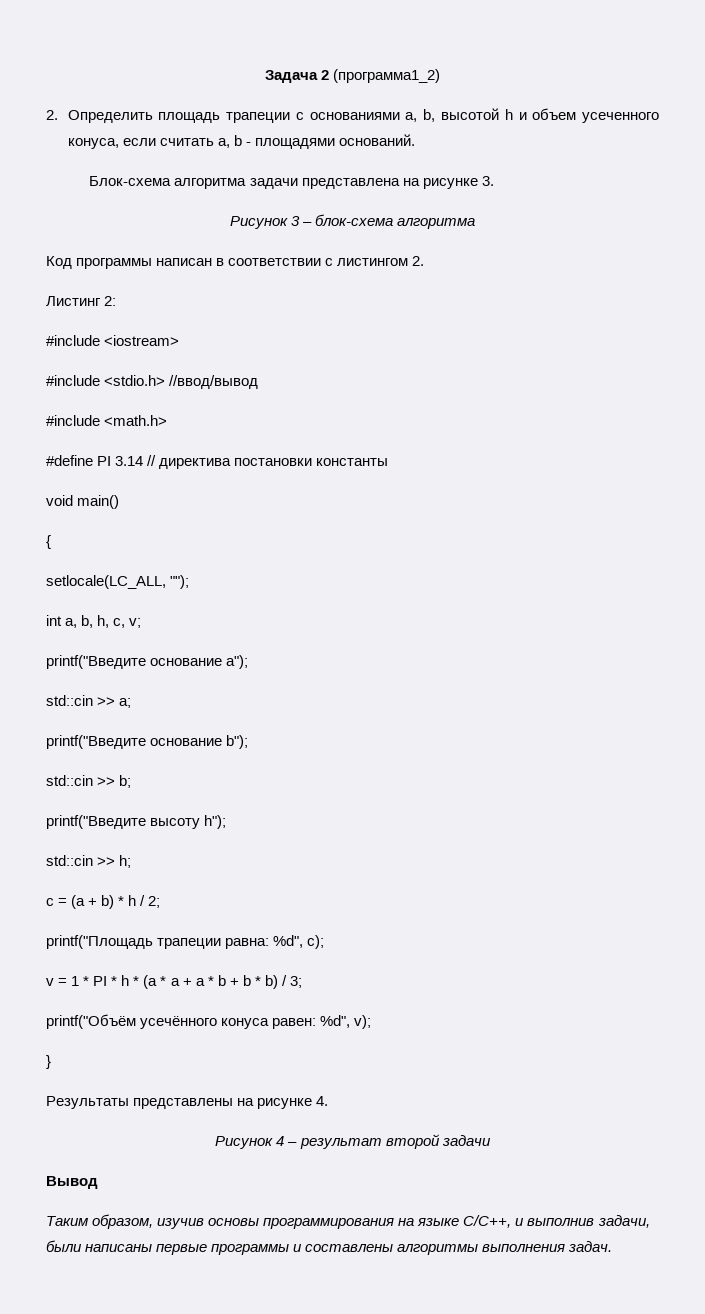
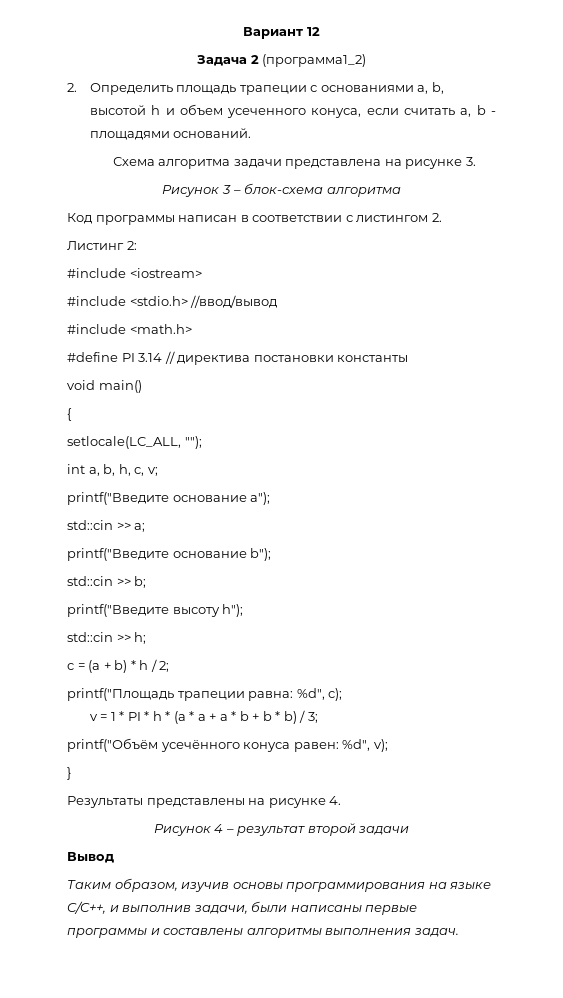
(264, 76) none -> [243,27,320,39] Вариант 12 //
[89,176,172,186] Блок-схема -> [112,157,155,166] Схема

